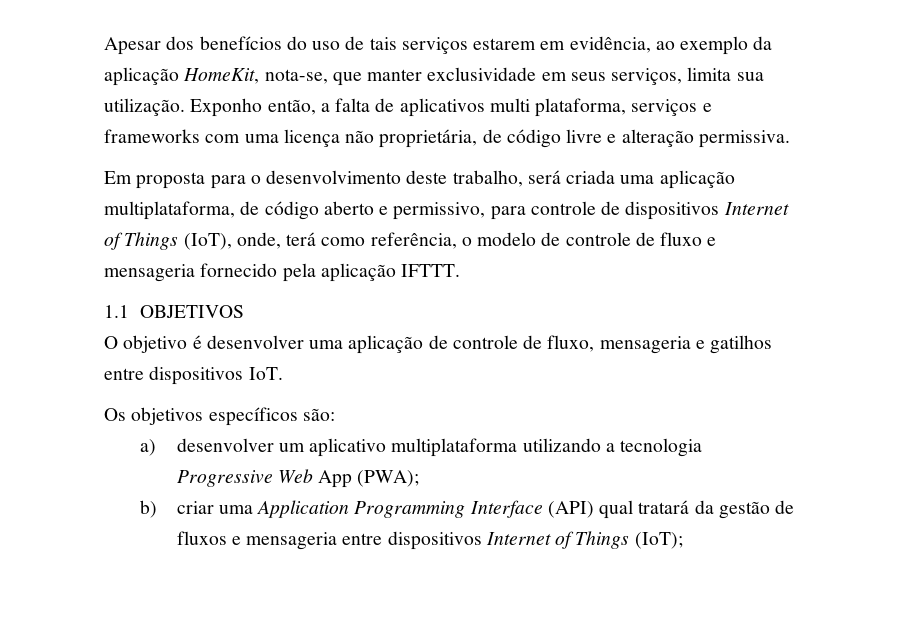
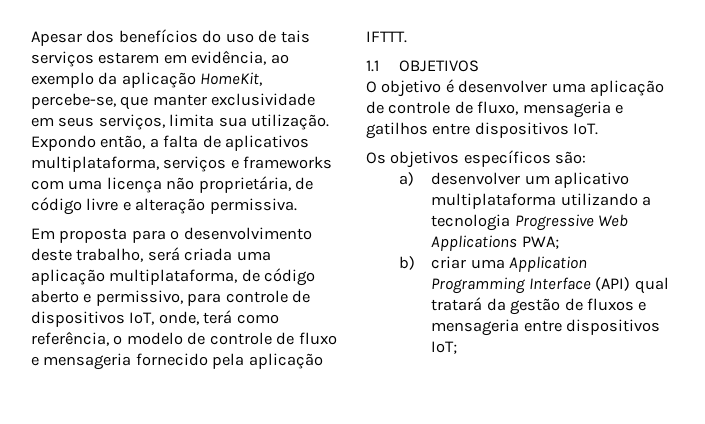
[264,69,328,84] nota-se, -> [31,93,116,109] percebe-se,
[190,98,263,117] Exponho -> [31,135,96,151] Expondo
[489,98,627,117] multi plataforma, -> [31,156,159,172] multiplataforma,
[723,202,789,215] [104,232,232,250] Internet of Things (IoT), -> [129,312,155,325] IoT,
[318,470,420,488] App (PWA); -> [431,235,559,251] Applications PWA;
[485,531,683,549] Internet of Things (IoT); -> [431,341,458,354] IoT;

